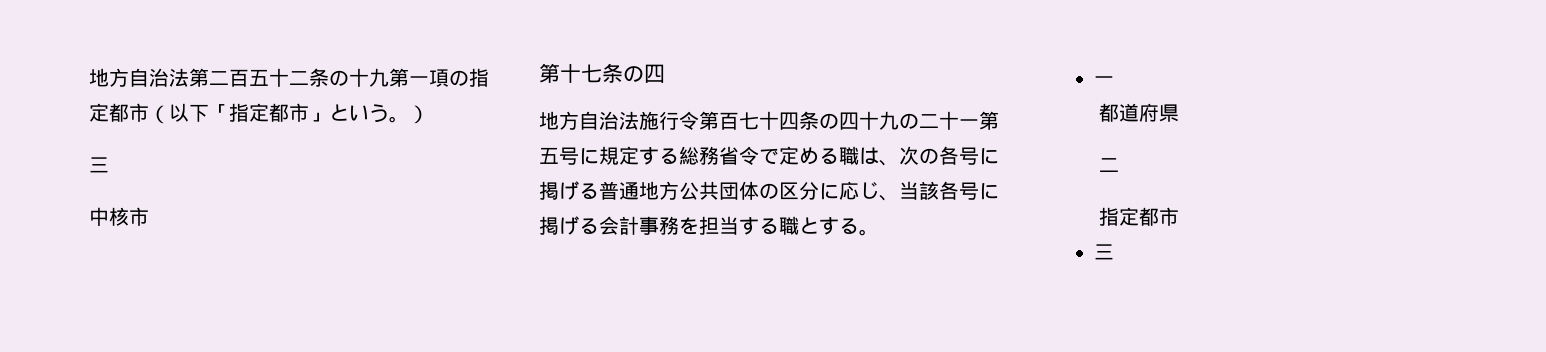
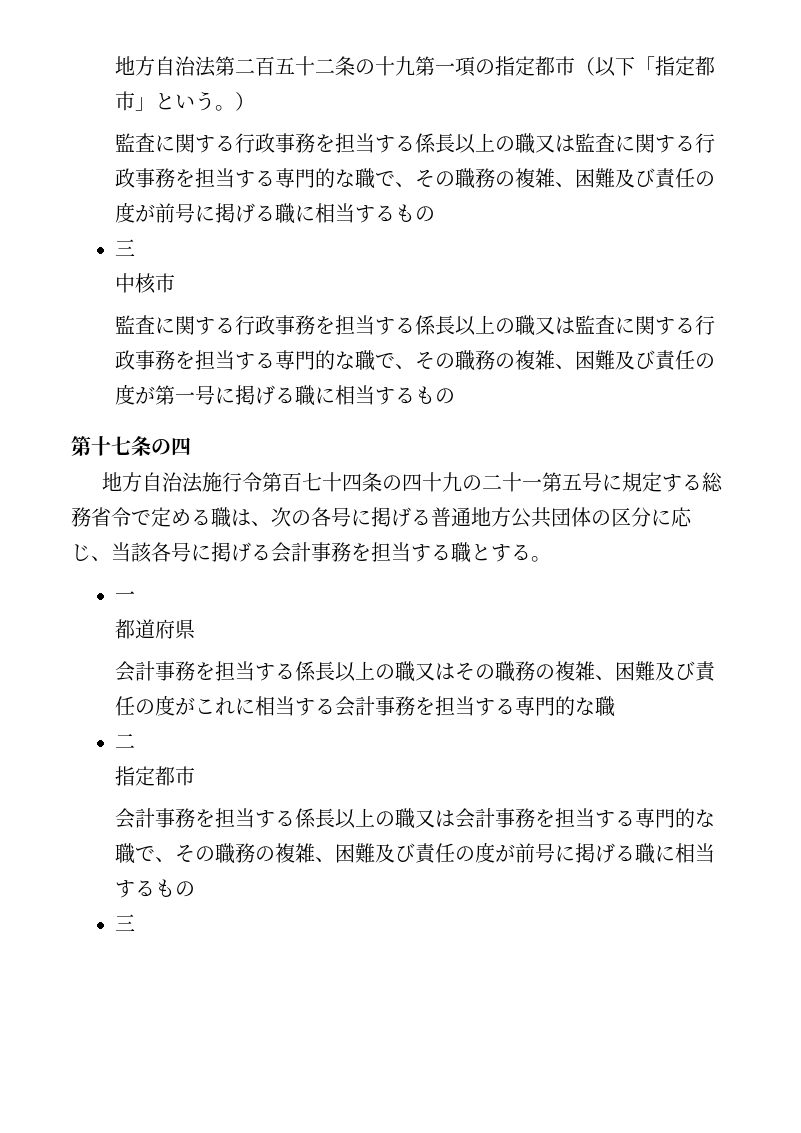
[89,157,110,173] [89,207,150,226] 三 // 中核市 -> [115,133,716,154] [115,168,716,189] [115,202,436,224] [115,239,136,256] [115,273,176,294] [115,315,716,336] [115,350,716,371] [115,384,456,406] 監査に関する行政事務を担当する係長以上の職又は監査に関する行政事務を担当する専門的な職で、その職務の複雑、困難及び責任の度が前号に掲げる職に相当するもの // 三 // 中核市 // 監査に関する行政事務を担当する係長以上の職又は監査に関する行政事務を担当する専門的な職で、その職務の複雑、困難及び責任の度が第一号に掲げる職に相当するもの
[1099,158,1120,172] [1099,207,1180,226] 二 // 指定都市 -> [115,661,717,682] [115,695,616,717] [115,733,136,749] [115,766,196,786] [115,808,716,829] [115,842,716,864] [115,879,196,898] 会計事務を担当する係長以上の職又はその職務の複雑、困難及び責任の度がこれに相当する会計事務を担当する専門的な職 // 二 // 指定都市 // 会計事務を担当する係長以上の職又は会計事務を担当する専門的な職で、その職務の複雑、困難及び責任の度が前号に掲げる職に相当するもの

